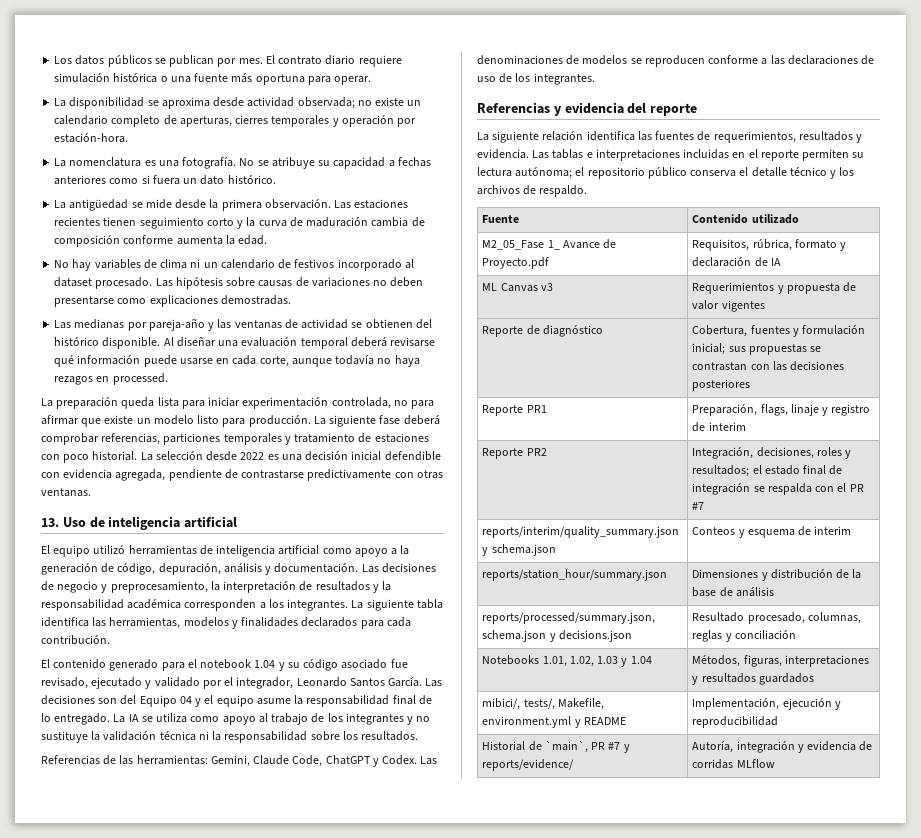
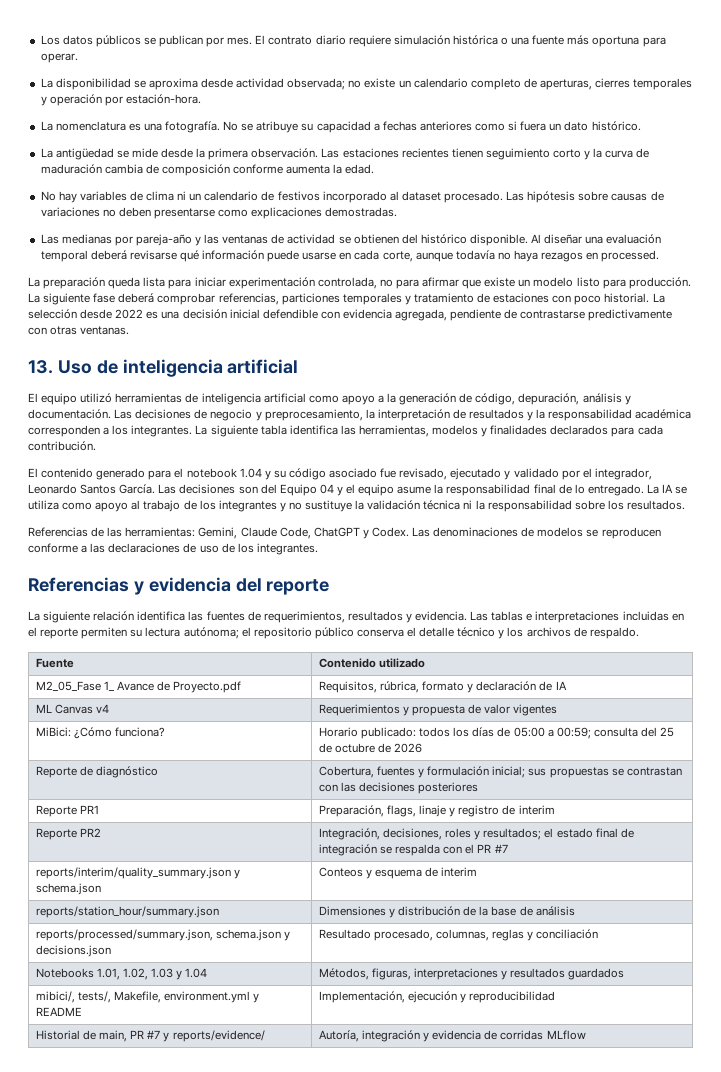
[540,283,553,291] v3 -> [96,704,110,713] v4
(765, 306) none -> [35,727,166,739] [318,727,675,739] [318,743,423,753] // MiBici: ¿Cómo funciona? | Horario publicado: todos los días de 05:00 a 00:59; consulta del 25 de octubre de 2026
[544,741,588,753] `main`, -> [99,1030,128,1042] main,

